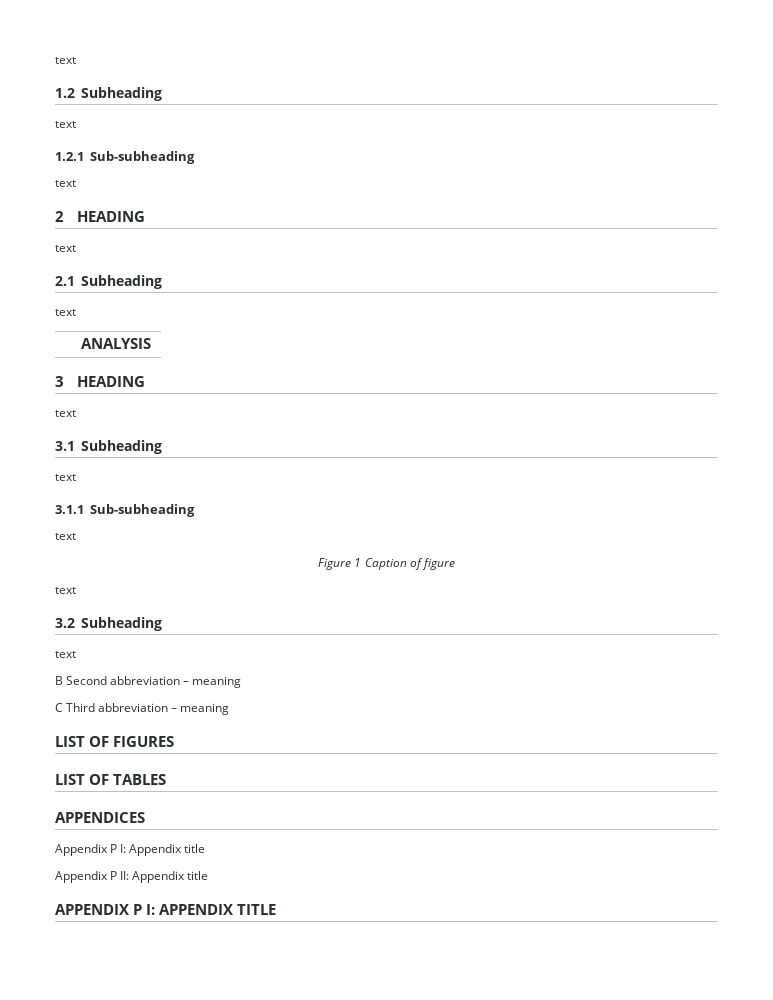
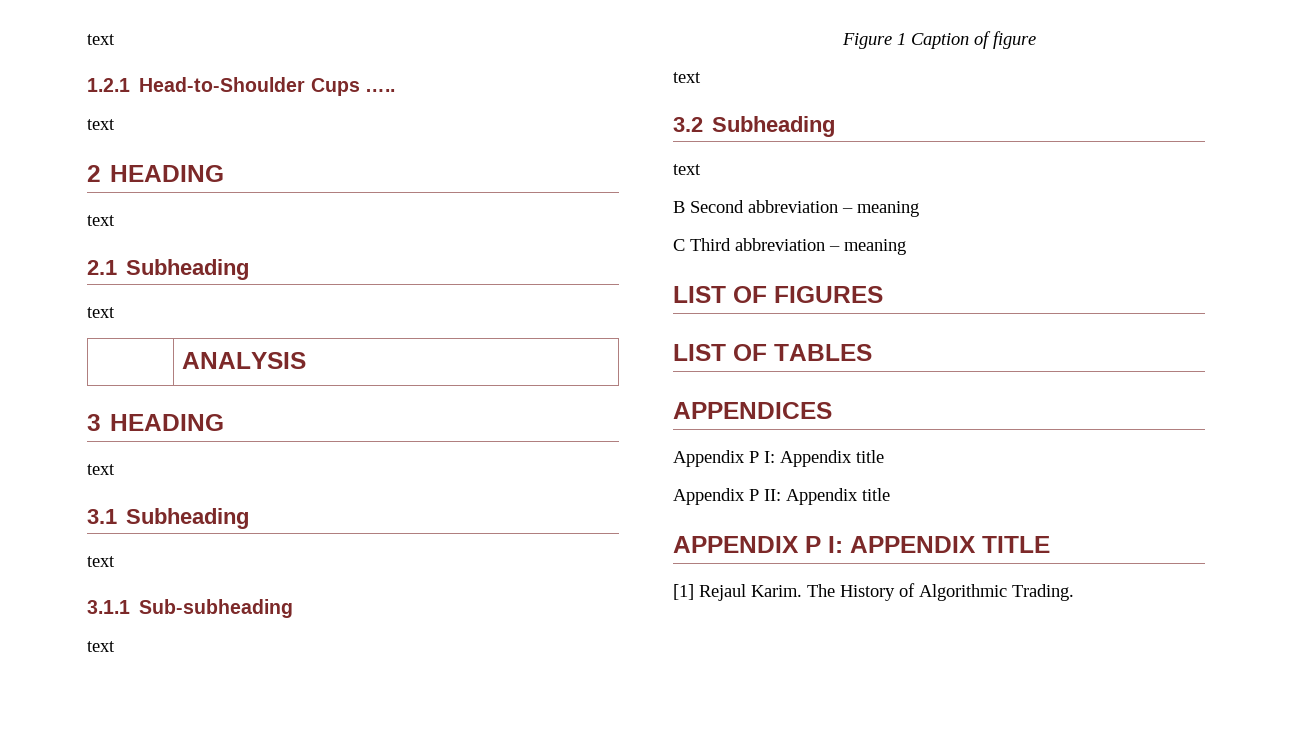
[55,57,76,64] [55,87,162,101] [55,121,76,128] [55,151,195,164] text // 1.2 Subheading // text // 1.2.1 Sub-subheading -> [87,34,115,45] [87,77,395,96] text // 1.2.1 Head-to-Shoulder Cups …..
(276, 909) none -> [673,583,1074,601] // [1] Rejaul Karim. The History of Algorithmic Trading.

